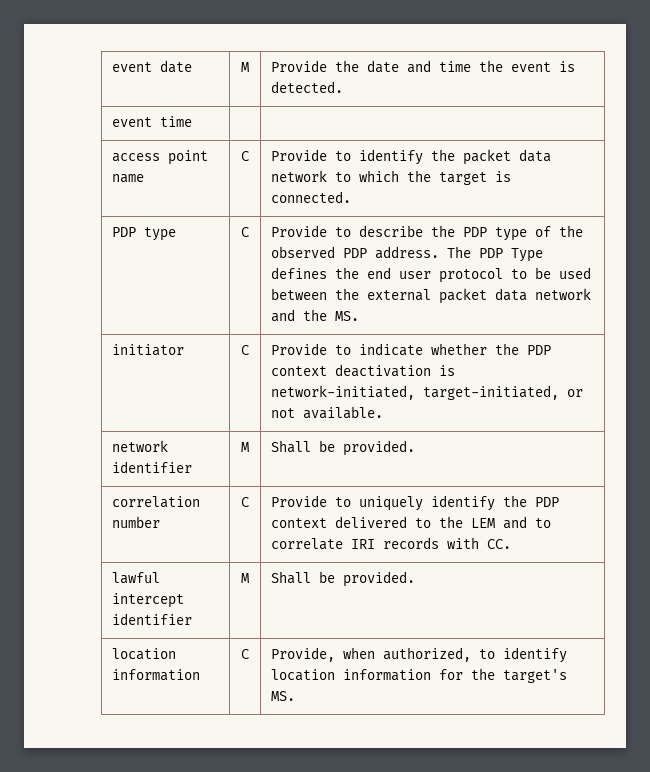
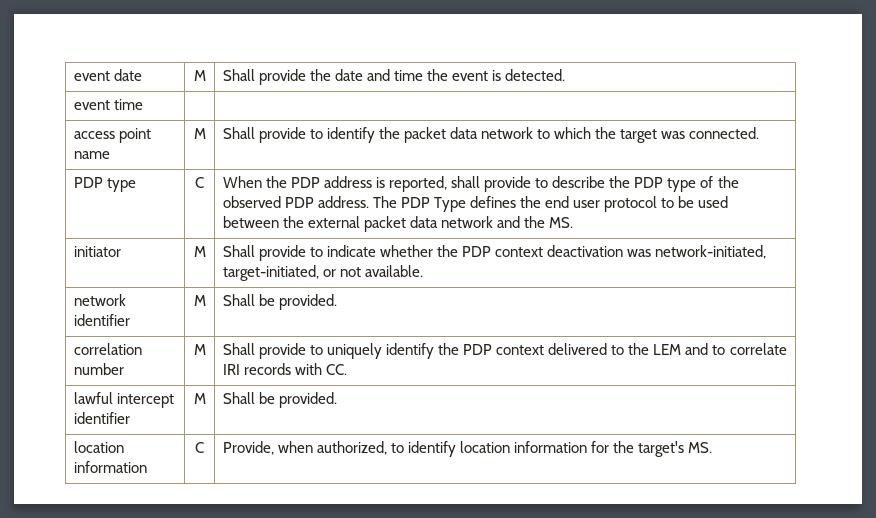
[270,60,327,72] Provide -> [222,69,306,85] Shall provide
[241,151,249,161] [270,149,327,161] C | Provide -> [193,128,206,139] [222,127,306,143] M | Shall provide
[494,171,511,182] is -> [661,131,686,139] was
[270,225,327,237] Provide -> [222,176,532,192] When the PDP address is reported, shall provide
[241,345,249,355] [270,343,327,355] C | Provide -> [193,246,206,257] [222,245,306,261] M | Shall provide
[438,365,455,376] is -> [627,249,652,257] was
[241,497,249,507] [270,495,327,507] C | Provide -> [193,344,206,355] [222,343,306,359] M | Shall provide

